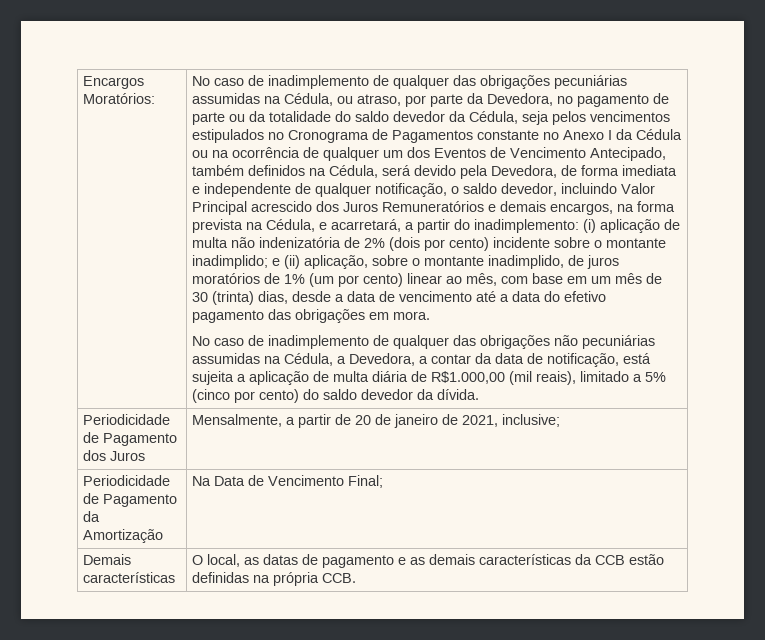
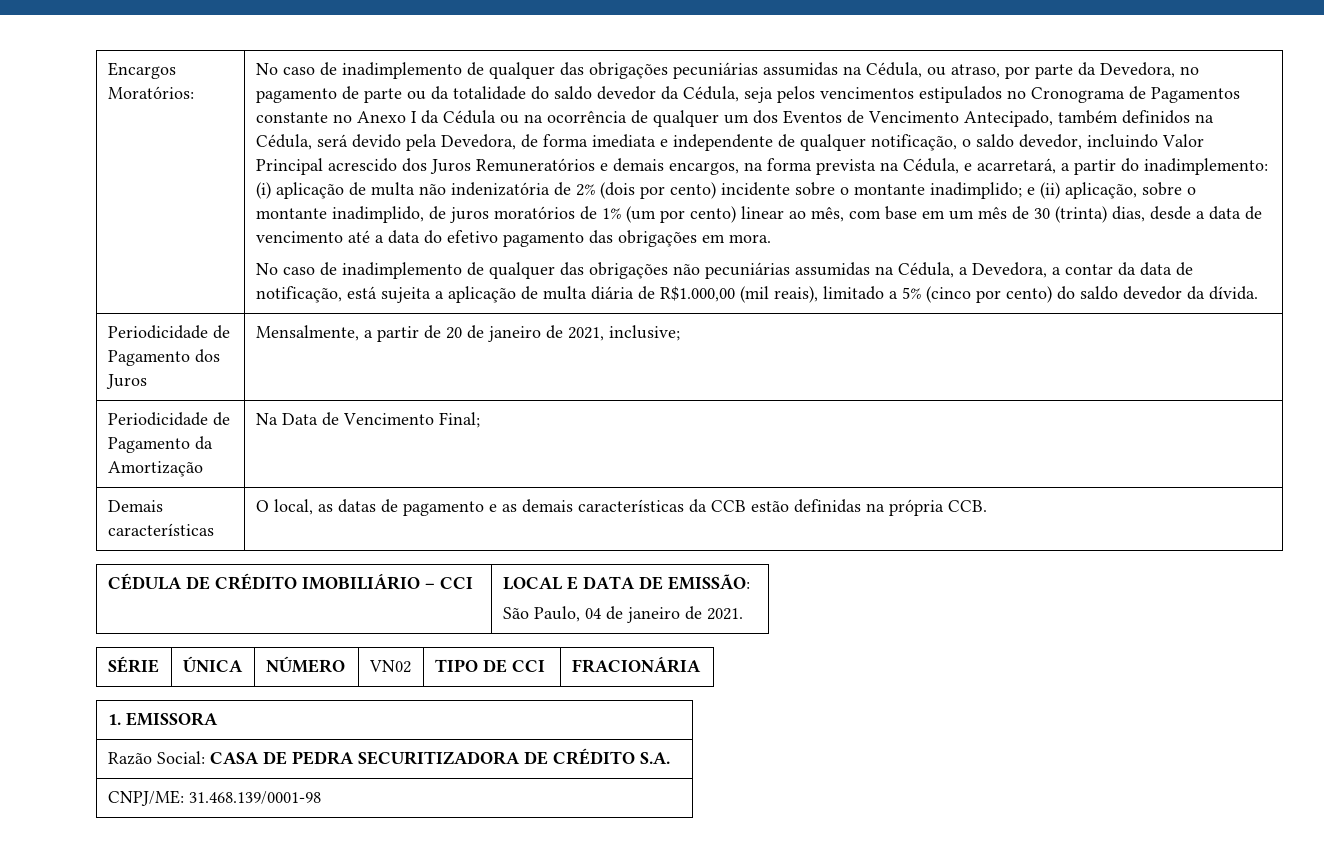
(357, 578) none -> [107,573,473,590] [502,574,750,590] [502,606,743,623] [107,656,159,673] [182,656,243,672] [265,656,345,673] [368,660,411,673] [434,659,545,673] [571,656,701,673] [107,712,218,726] [107,748,670,765] [107,790,321,806] // CÉDULA DE CRÉDITO IMOBILIÁRIO – CCI | LOCAL E DATA DE EMISSÃO: // São Paulo, 04 de janeiro de 2021. // SÉRIE | ÚNICA | NÚMERO | VN02 | TIPO DE CCI | FRACIONÁRIA // 1. EMISSORA // Razão Social: CASA DE PEDRA SECURITIZADORA DE CRÉDITO S.A. // CNPJ/ME: 31.468.139/0001-98

